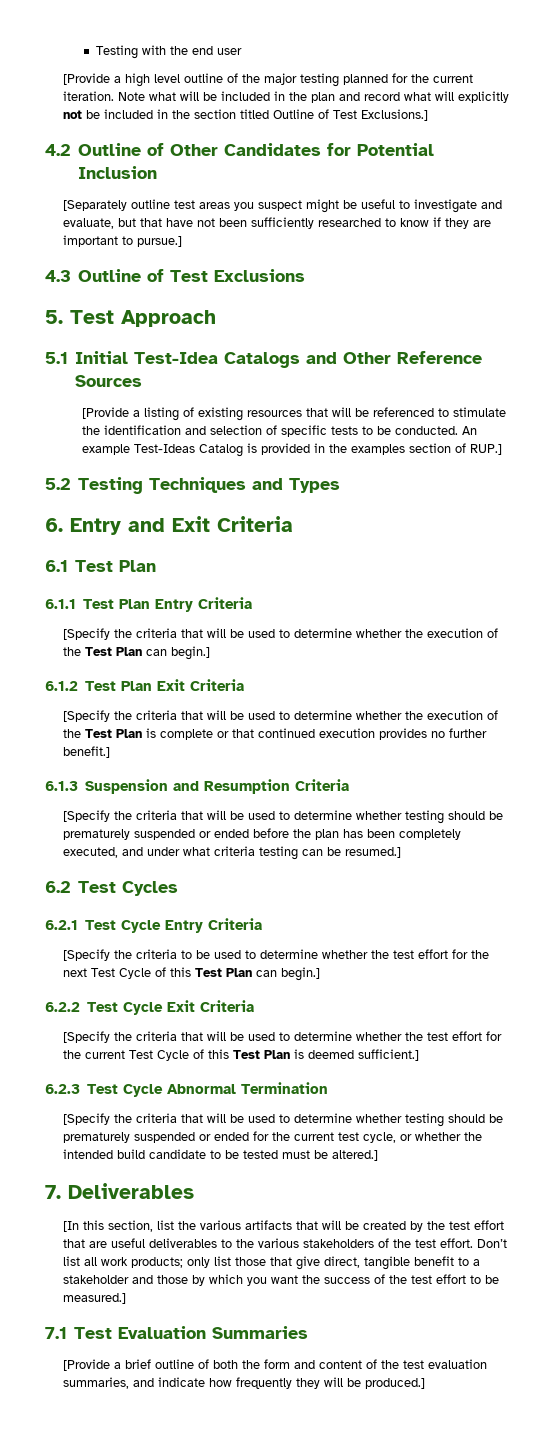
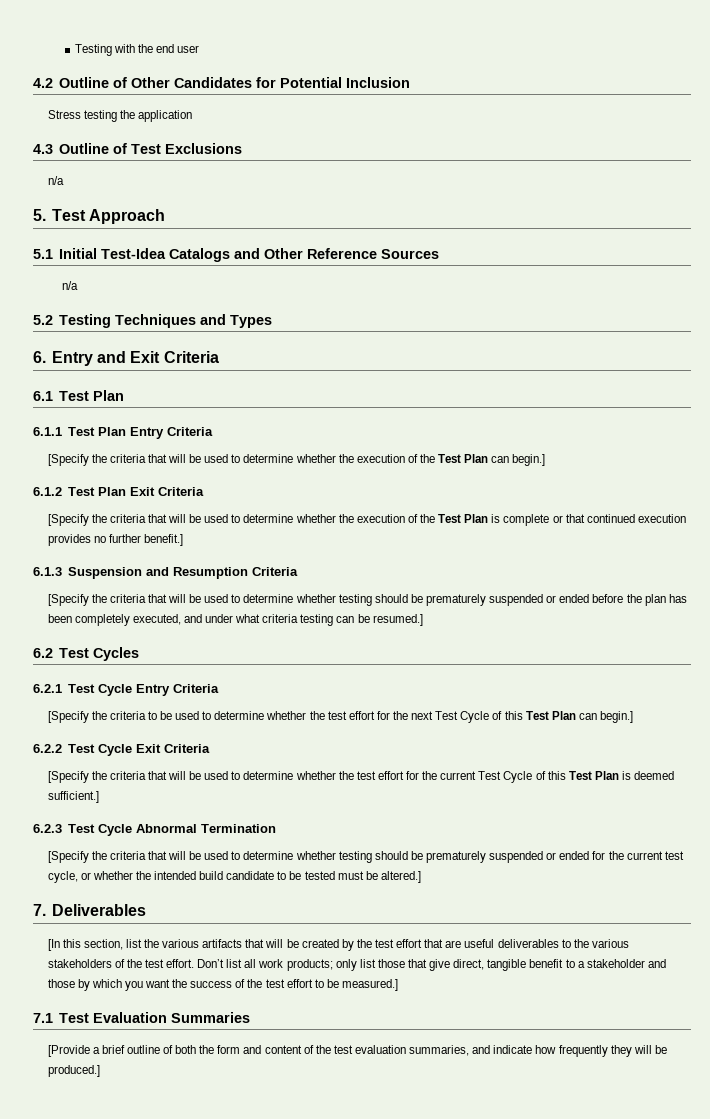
[63,73,474,87] [63,91,510,103] [63,109,429,121] // [Provide a high level outline of the major testing planned for the current iteration. Note what will be included in the plan and record what will explicitly not be included in the section titled Outline of Test Exclusions.] -> (200, 49) none
[63,199,503,213] [63,217,492,229] [63,235,183,247] [Separately outline test areas you suspect might be useful to investigate and evaluate, but that have not been sufficiently researched to know if they are important to pursue.] -> [47,110,192,122] Stress testing the application
(305, 275) none -> [47,176,64,185] // n/a
[81,407,506,421] [81,425,477,437] [81,443,502,457] [Provide a listing of existing resources that will be referenced to stimulate the identification and selection of specific tests to be conducted. An example Test-Ideas Catalog is provided in the examples section of RUP.] -> [62,281,79,290] n/a

